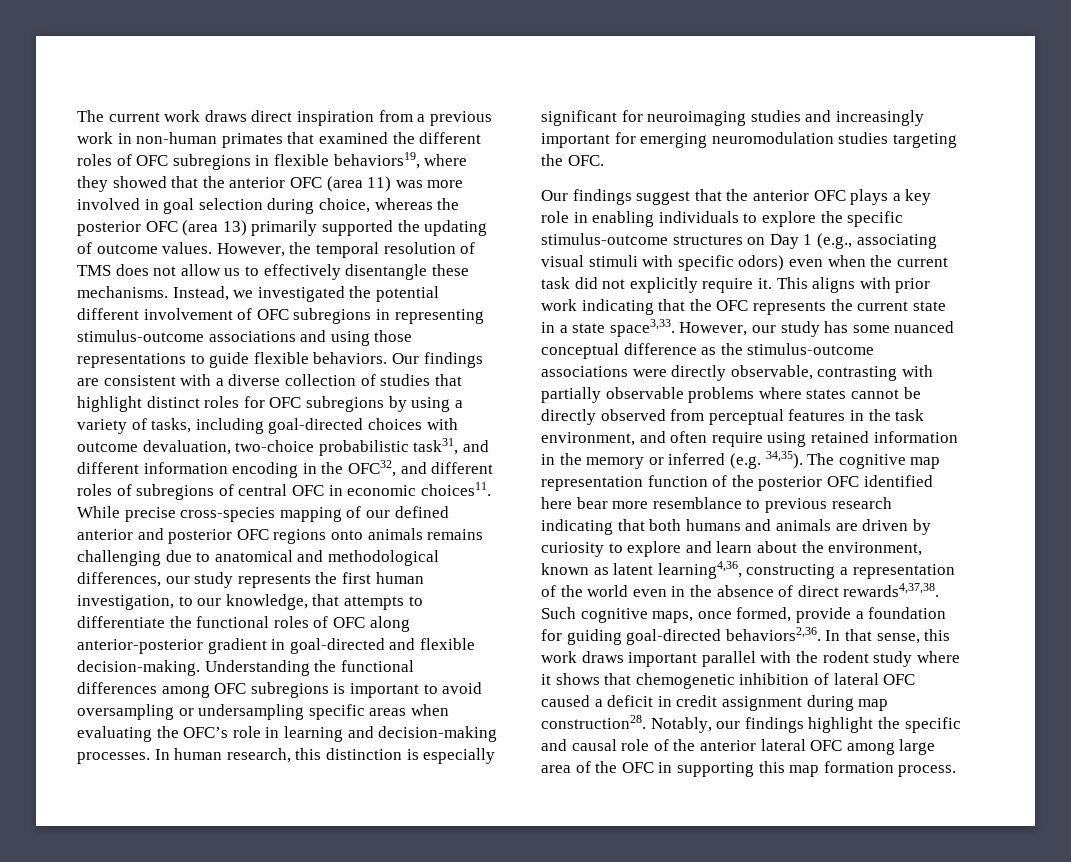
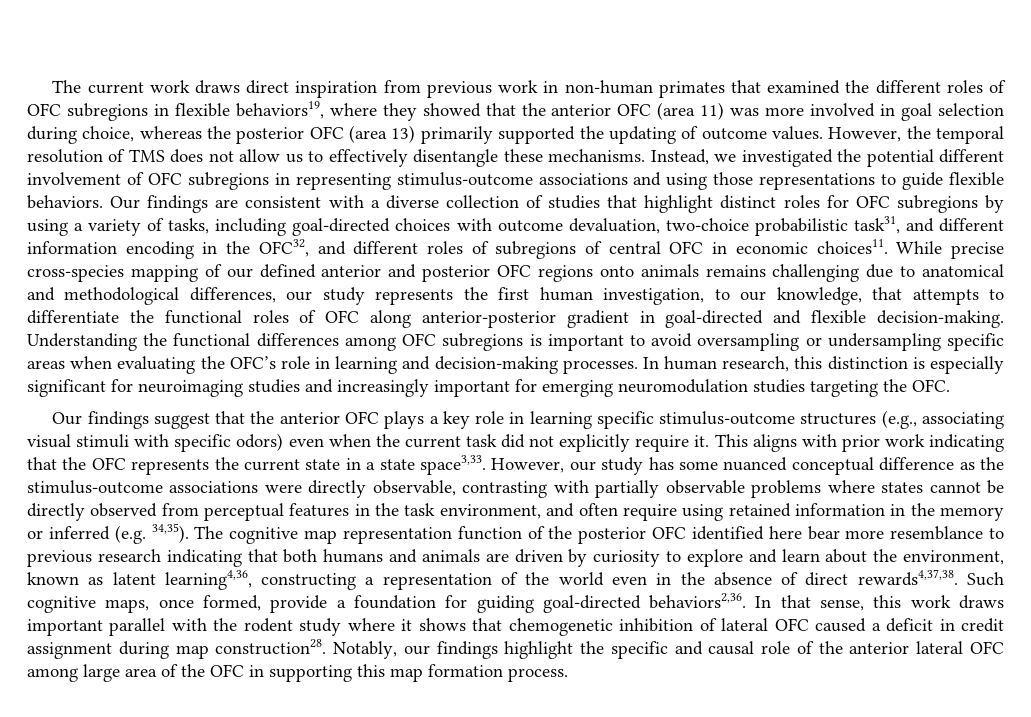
[417,114,426,122] a -> (421, 86) none
[592,211,904,227] [541,233,813,249] enabling individuals to explore the specific stimulus-outcome structures on Day 1 -> [529,411,877,429] learning specific stimulus-outcome structures

